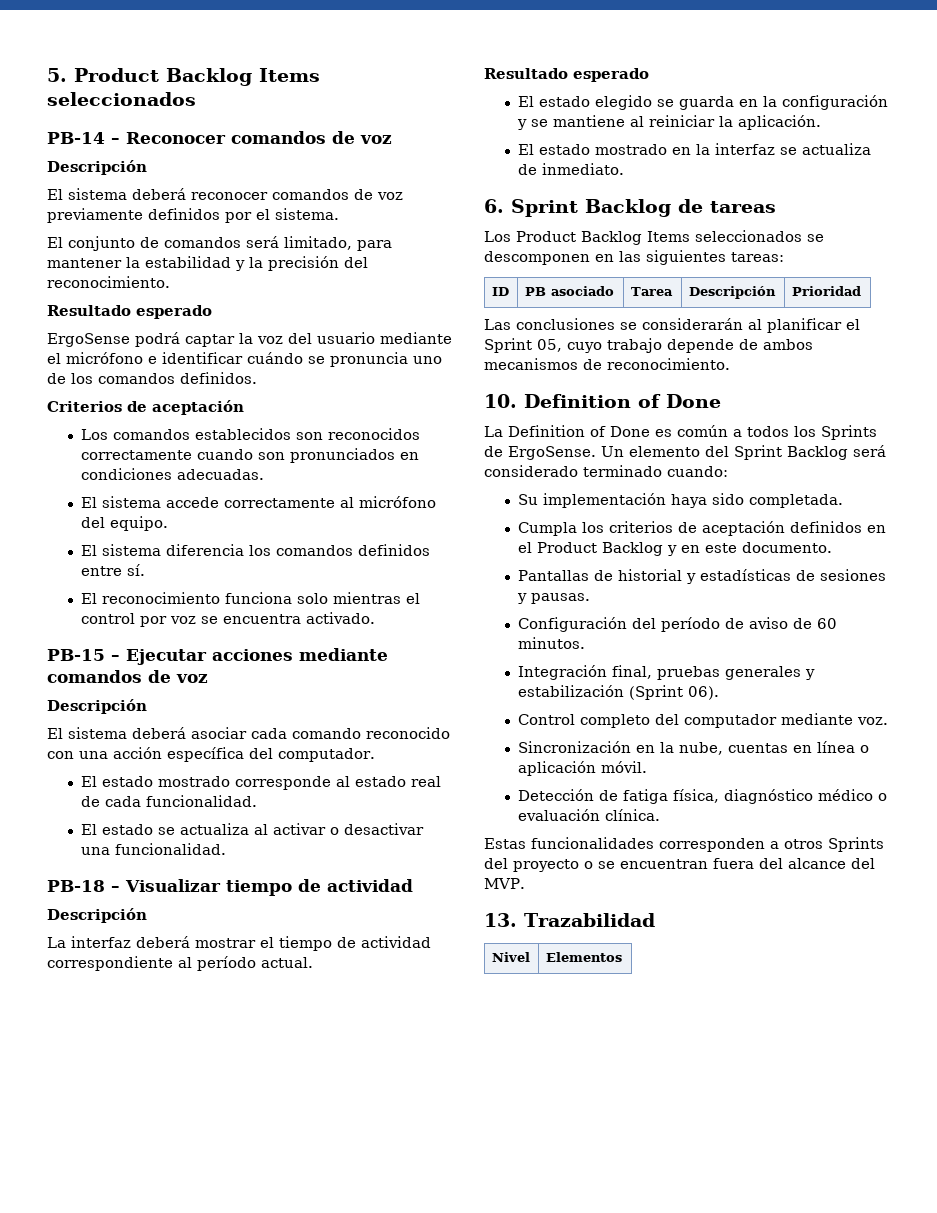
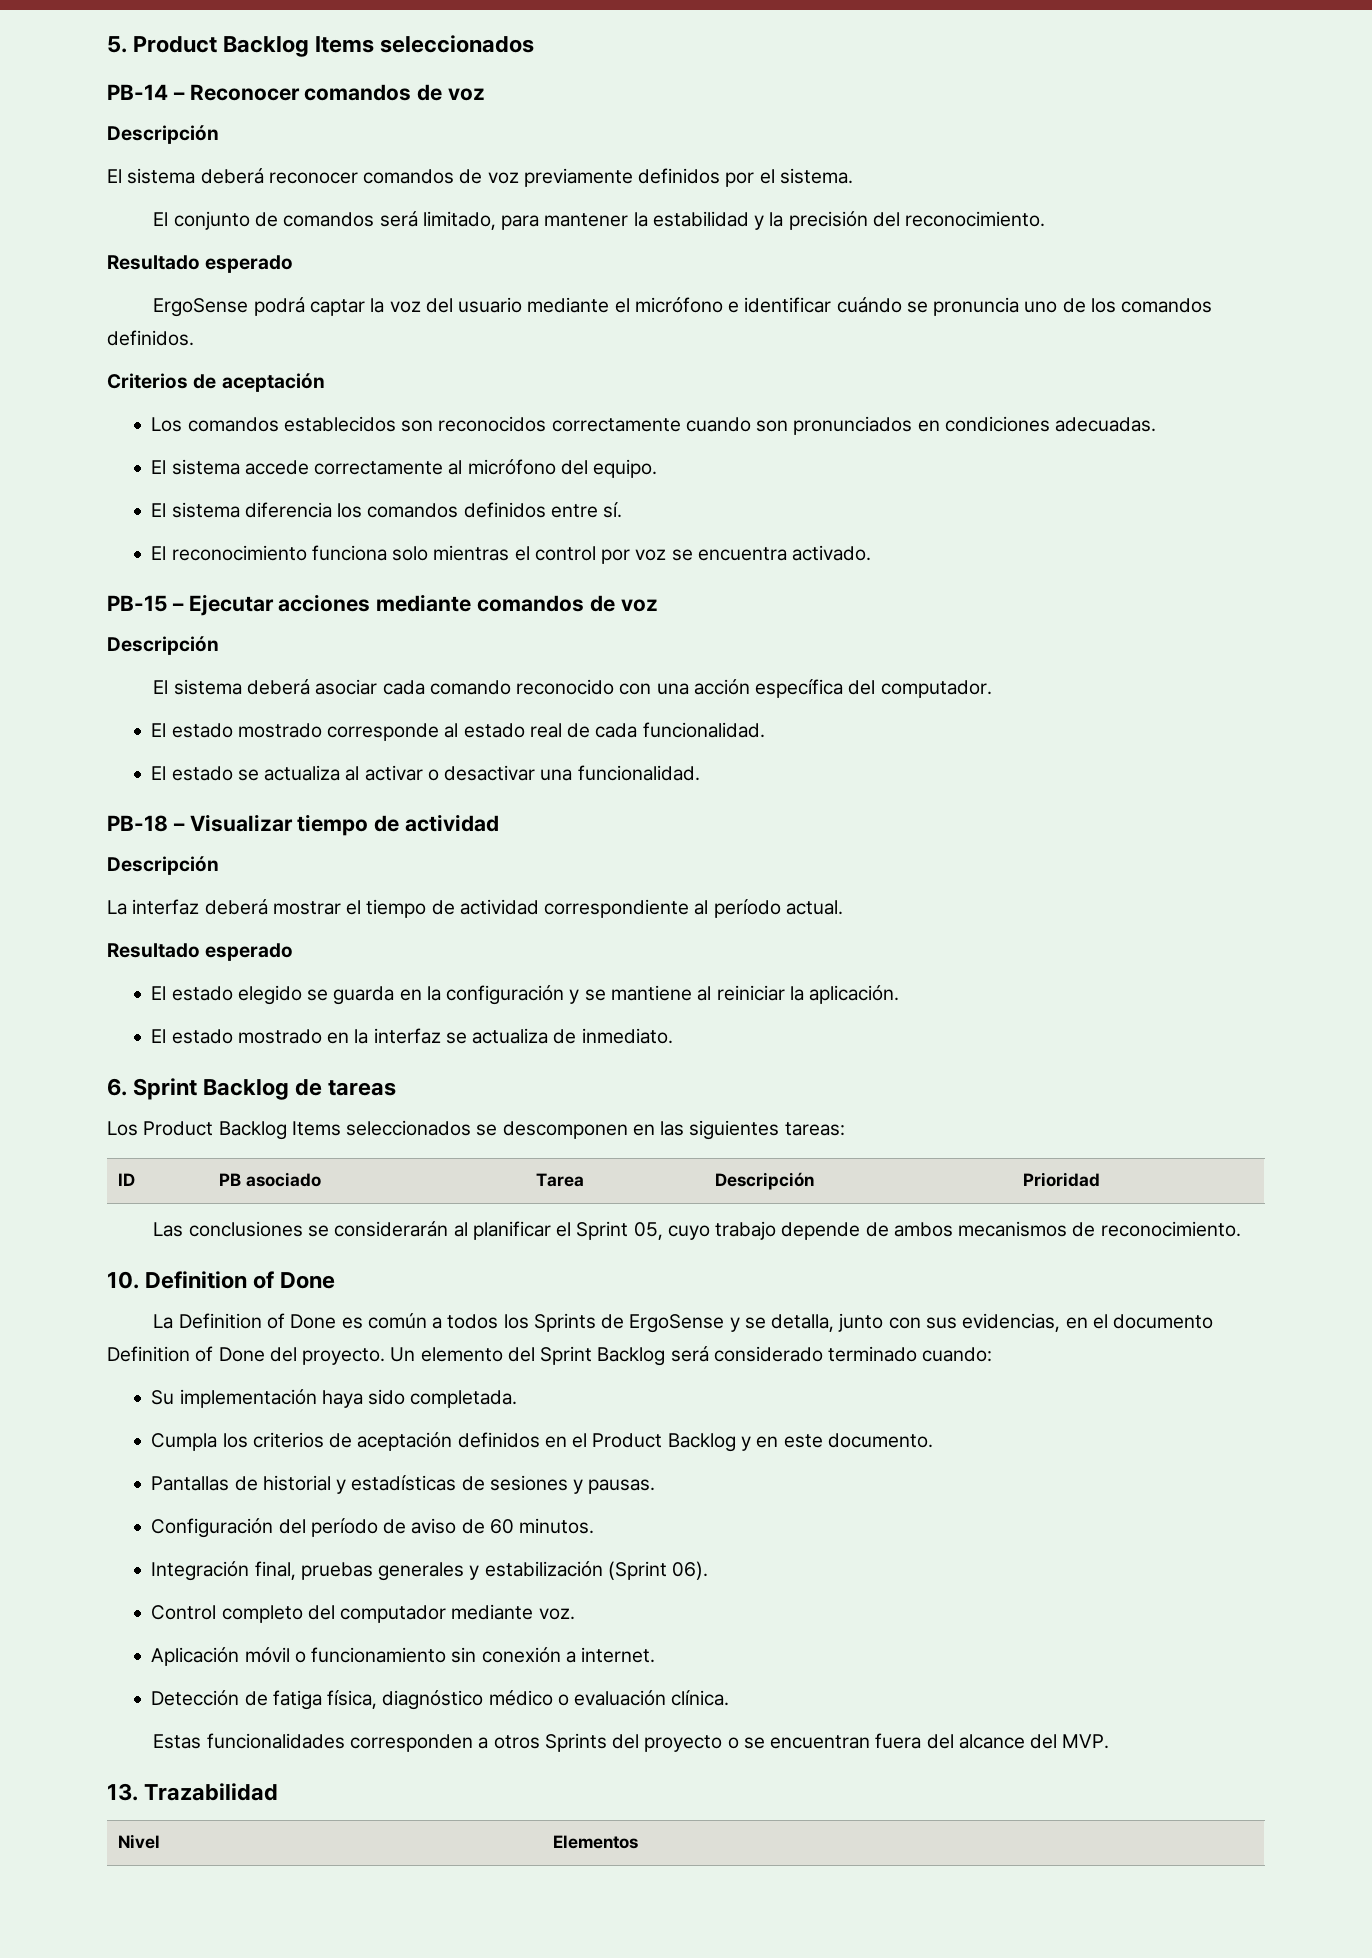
[508,446,596,460] ErgoSense. -> [629,1313,1214,1333] [107,1346,386,1365] ErgoSense y se detalla, junto con sus evidencias, en el documento Definition of Done del proyecto.
[517,741,869,755] [517,761,647,776] Sincronización en la nube, cuentas en línea o aplicación móvil. -> [151,1647,656,1666] Aplicación móvil o funcionamiento sin conexión a internet.

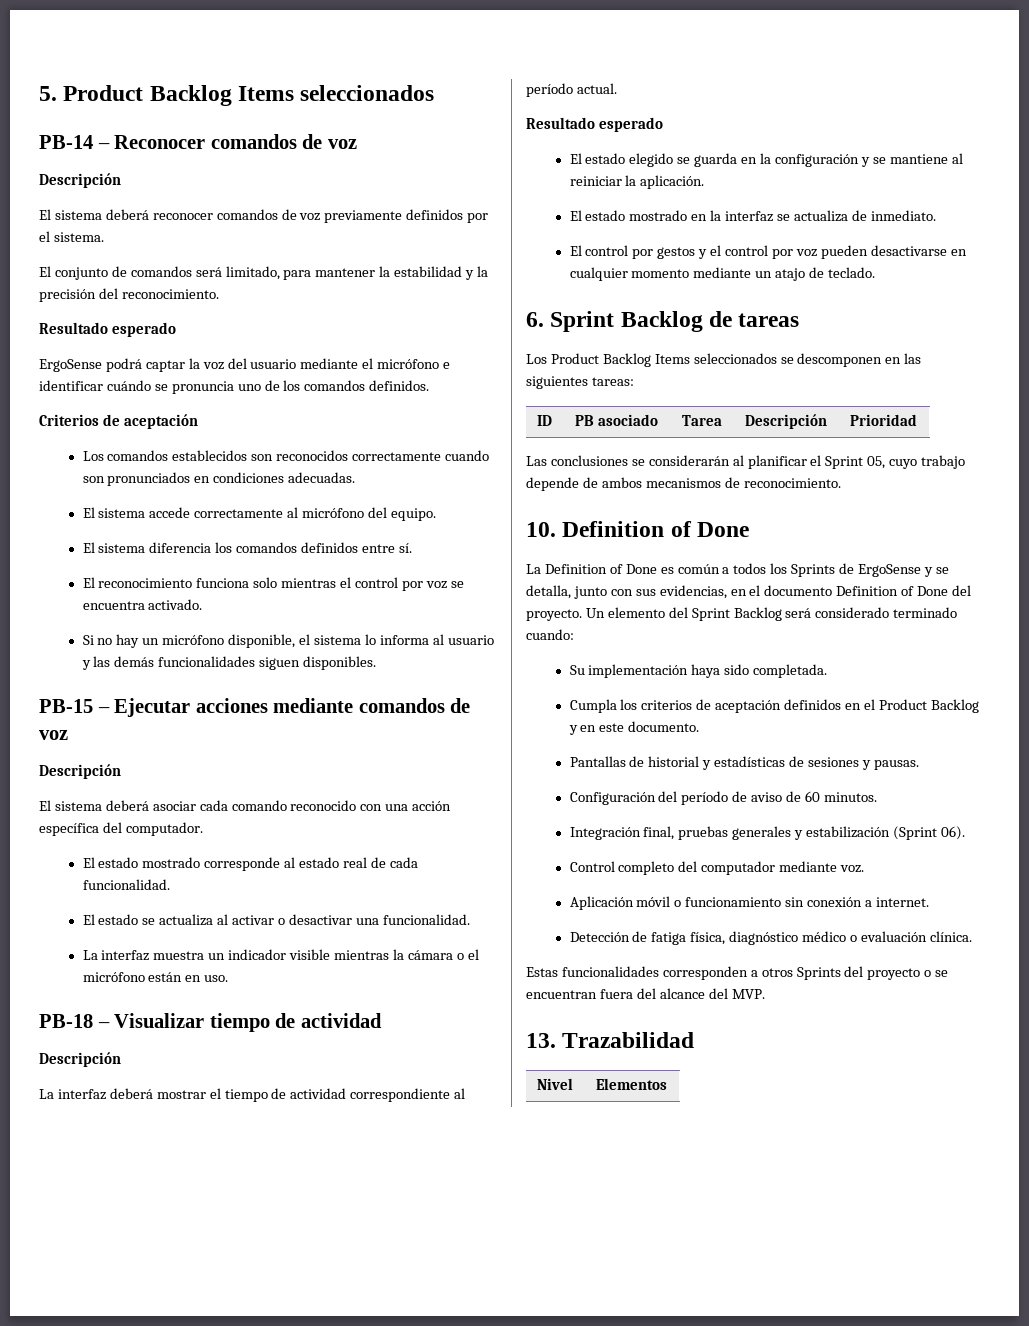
(872, 553) none -> [82,634,494,648] [81,656,377,670] // Si no hay un micrófono disponible, el sistema lo informa al usuario y las demás funcionalidades siguen disponibles.
(700, 773) none -> [82,949,479,961] [82,972,229,982] // La interfaz muestra un indicador visible mientras la cámara o el micrófono están en uso.
(673, 1036) none -> [569,245,967,259] [569,267,876,281] // El control por gestos y el control por voz pueden desactivarse en cualquier momento mediante un atajo de teclado.

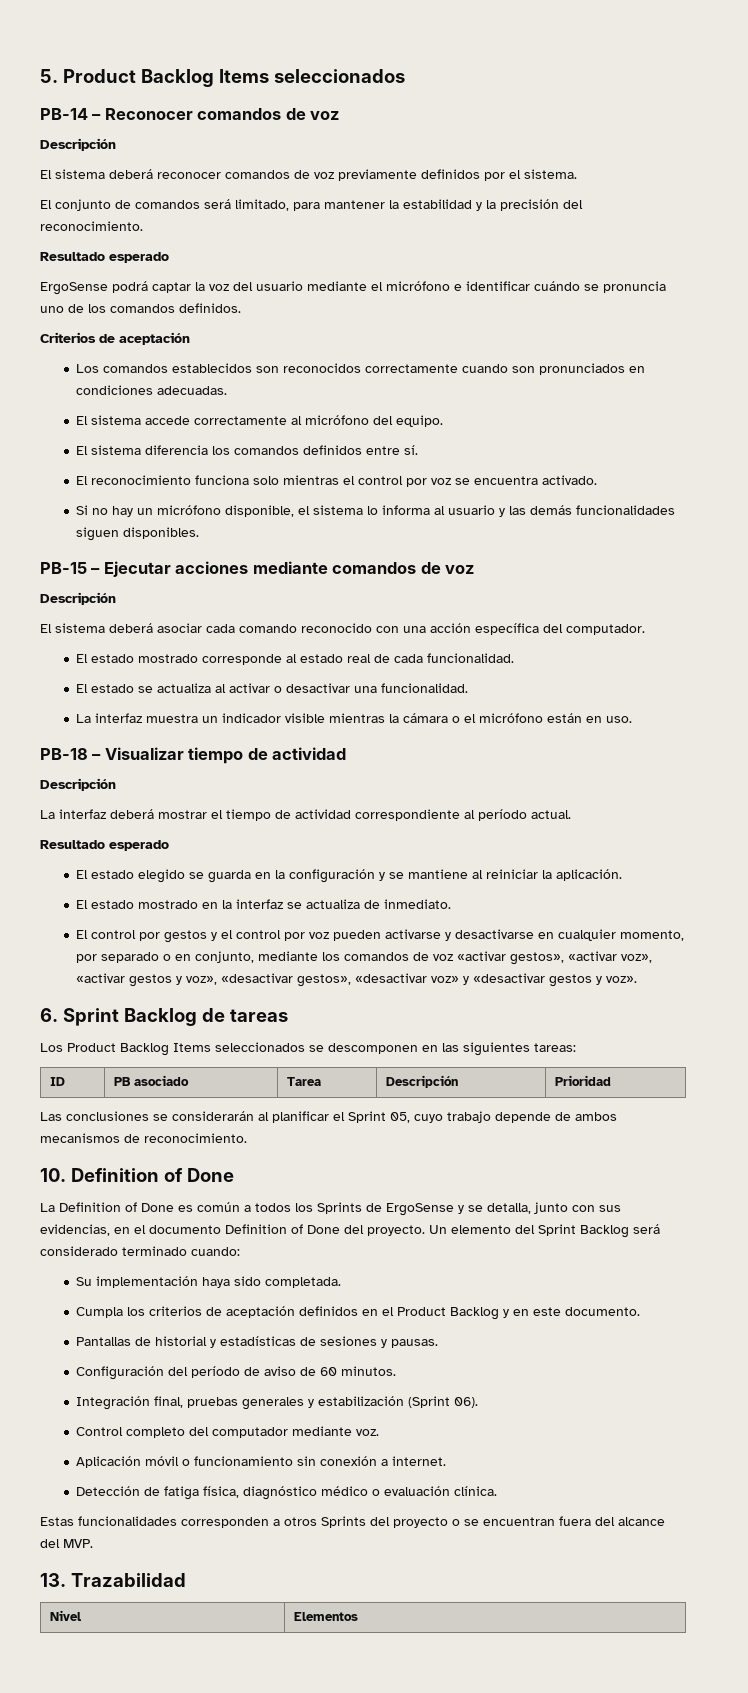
(868, 252) none -> [385,929,452,941] activarse y
[631,267,876,281] momento mediante un atajo de teclado. -> [620,930,685,941] [76,951,653,965] [76,973,638,987] momento, por separado o en conjunto, mediante los comandos de voz «activar gestos», «activar voz», «activar gestos y voz», «desactivar gestos», «desactivar voz» y «desactivar gestos y voz».

